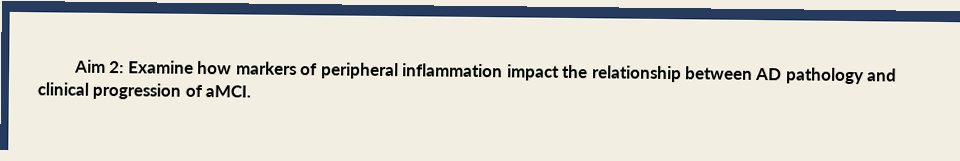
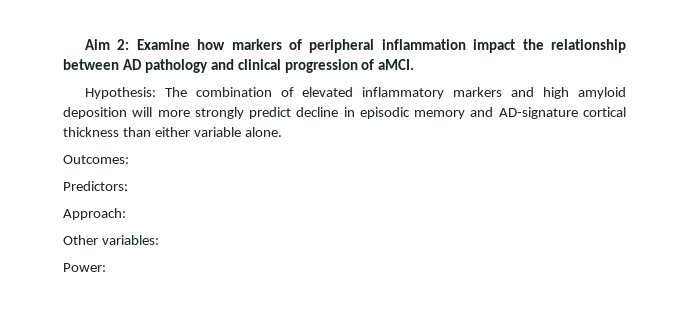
(252, 91) none -> [84,87,626,99] [63,107,626,119] [63,127,282,137] [63,155,129,164] [63,181,128,191] [63,208,126,220] [63,235,159,245] [63,263,106,272] // Hypothesis: The combination of elevated inflammatory markers and high amyloid deposition will more strongly predict decline in episodic memory and AD-signature cortical thickness than either variable alone. // Outcomes: // Predictors: // Approach: // Other variables: // Power:

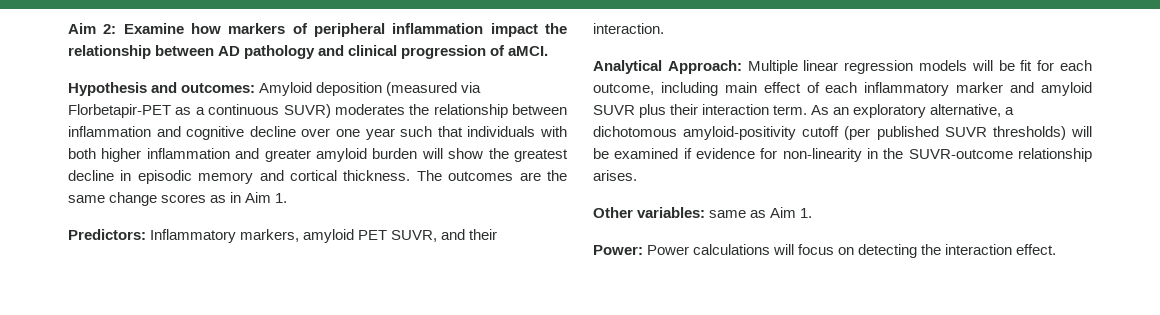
[84,87,626,99] [63,107,292,119] Hypothesis: The combination of elevated inflammatory markers and high amyloid deposition will more strongly predict -> [68,82,482,96] [68,104,567,118] [68,126,568,140] [68,148,568,162] Hypothesis and outcomes: Amyloid deposition (measured via Florbetapir-PET as a continuous SUVR) moderates the relationship between inflammation and cognitive decline over one year such that individuals with both higher inflammation and greater amyloid burden will show the greatest
[498,107,626,119] [63,127,282,137] [63,155,129,164] [63,181,128,191] [63,208,126,220] [63,235,159,245] [63,263,106,272] AD-signature cortical thickness than either variable alone. // Outcomes: // Predictors: // Approach: // Other variables: // Power: -> [290,170,567,181] [68,192,288,206] [68,229,498,243] [593,23,664,34] [593,60,1092,74] [593,82,1092,96] [593,104,1015,118] [593,126,1092,140] [593,148,1092,162] [593,170,637,181] [593,207,813,218] [593,244,1057,258] cortical thickness. The outcomes are the same change scores as in Aim 1. // Predictors: Inflammatory markers, amyloid PET SUVR, and their interaction. // Analytical Approach: Multiple linear regression models will be fit for each outcome, including main effect of each inflammatory marker and amyloid SUVR plus their interaction term. As an exploratory alternative, a dichotomous amyloid-positivity cutoff (per published SUVR thresholds) will be examined if evidence for non-linearity in the SUVR-outcome relationship arises. // Other variables: same as Aim 1. // Power: Power calculations will focus on detecting the interaction effect.

